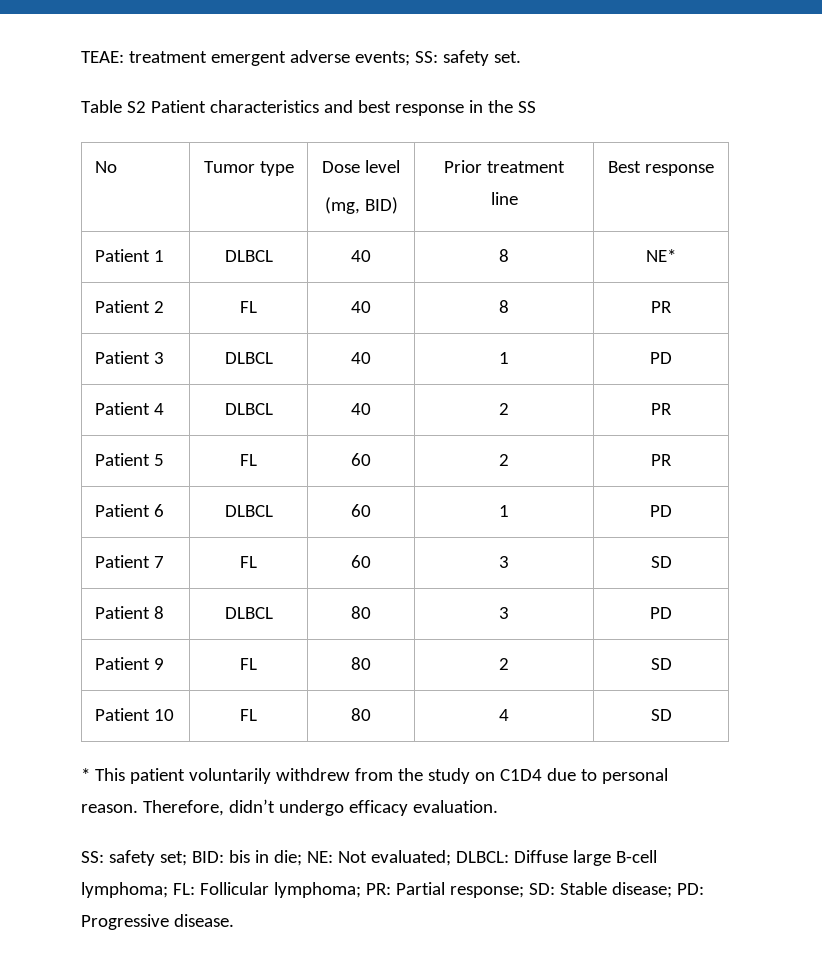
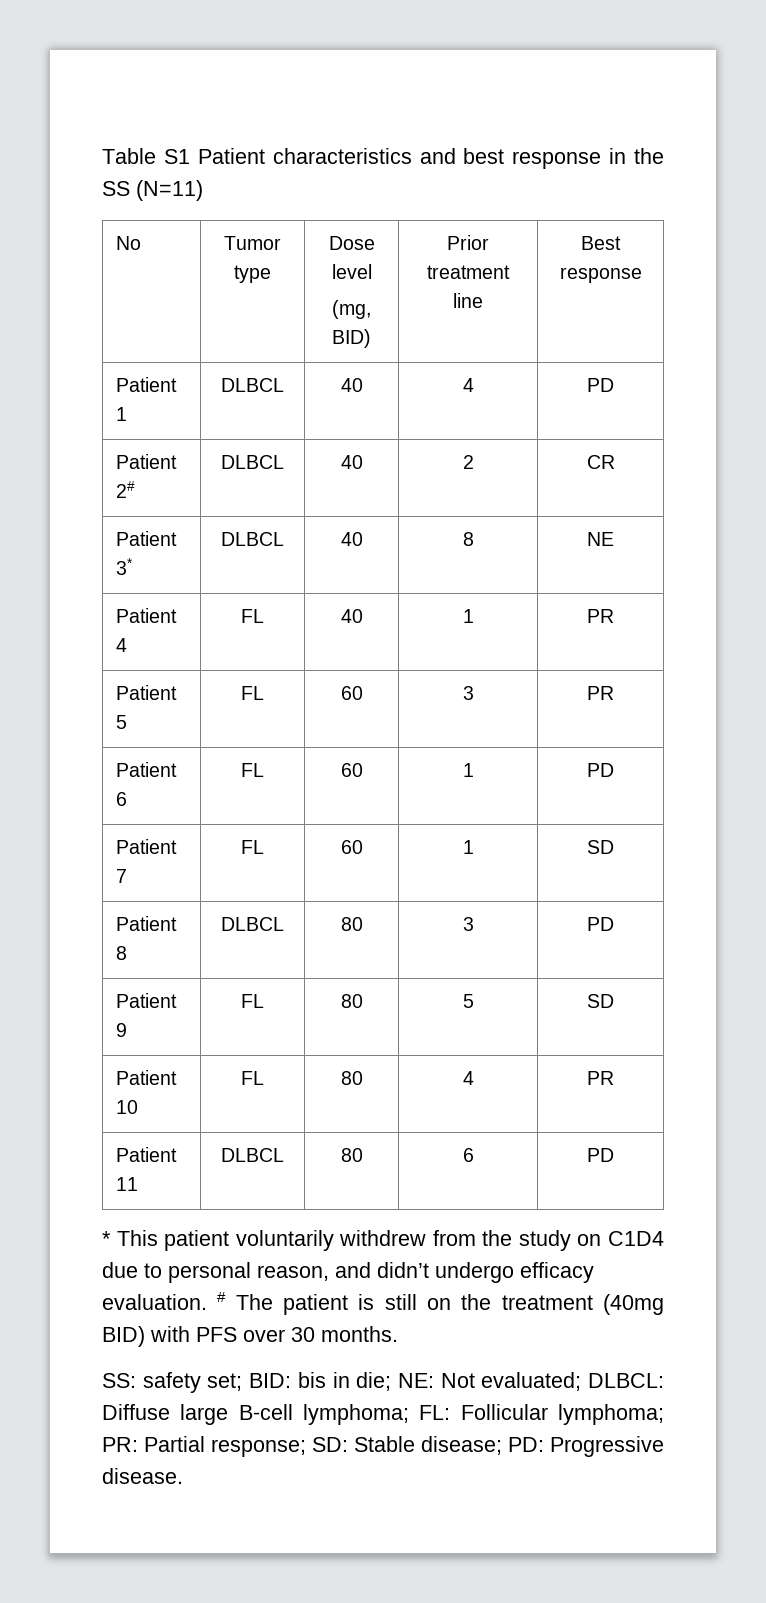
[81,50,521,66] [81,100,146,113] TEAE: treatment emergent adverse events; SS: safety set. // Table S2 -> [102,148,190,164] Table S1
(536, 107) none -> [136,180,203,201] (N=11)
[499,249,509,262] [646,249,676,262] [95,300,165,313] [240,301,257,313] [351,301,371,313] [499,300,509,313] [651,301,672,313] [95,351,165,364] [224,352,273,364] [351,352,371,364] [499,352,509,364] [650,352,672,364] [95,402,165,415] 8 | NE* // Patient 2 | FL | 40 | 8 | PR // Patient 3 | DLBCL | 40 | 1 | PD // Patient 4 -> [462,378,474,392] [587,378,614,392] [116,454,178,469] [116,481,136,498] 4 | PD // Patient 2#
(509, 409) none -> [586,455,615,469] [116,531,178,546] [116,558,134,575] [221,532,284,546] [340,532,363,546] [462,532,474,546] [587,532,614,546] [116,608,178,623] [116,638,128,652] [241,609,264,623] [340,609,363,623] [462,609,474,623] | CR // Patient 3* | DLBCL | 40 | 8 | NE // Patient 4 | FL | 40 | 1
[499,454,509,466] 2 -> [462,686,474,700] 3
[224,505,273,517] DLBCL -> [241,763,264,777] FL
[499,556,509,568] 3 -> [462,840,474,854] 1
[499,658,509,670] 2 -> [462,994,474,1008] 5
[650,709,672,721] SD -> [587,1071,614,1085] [116,1147,178,1162] [116,1177,139,1191] [221,1148,284,1162] [340,1148,363,1162] [462,1148,474,1162] [587,1148,614,1162] PR // Patient 11 | DLBCL | 80 | 6 | PD
[81,800,224,816] reason. Therefore, -> [257,1262,371,1281] reason, and
(498, 806) none -> [217,1292,664,1315] [102,1326,398,1347] # The patient is still on the treatment (40mg BID) with PFS over 30 months.

